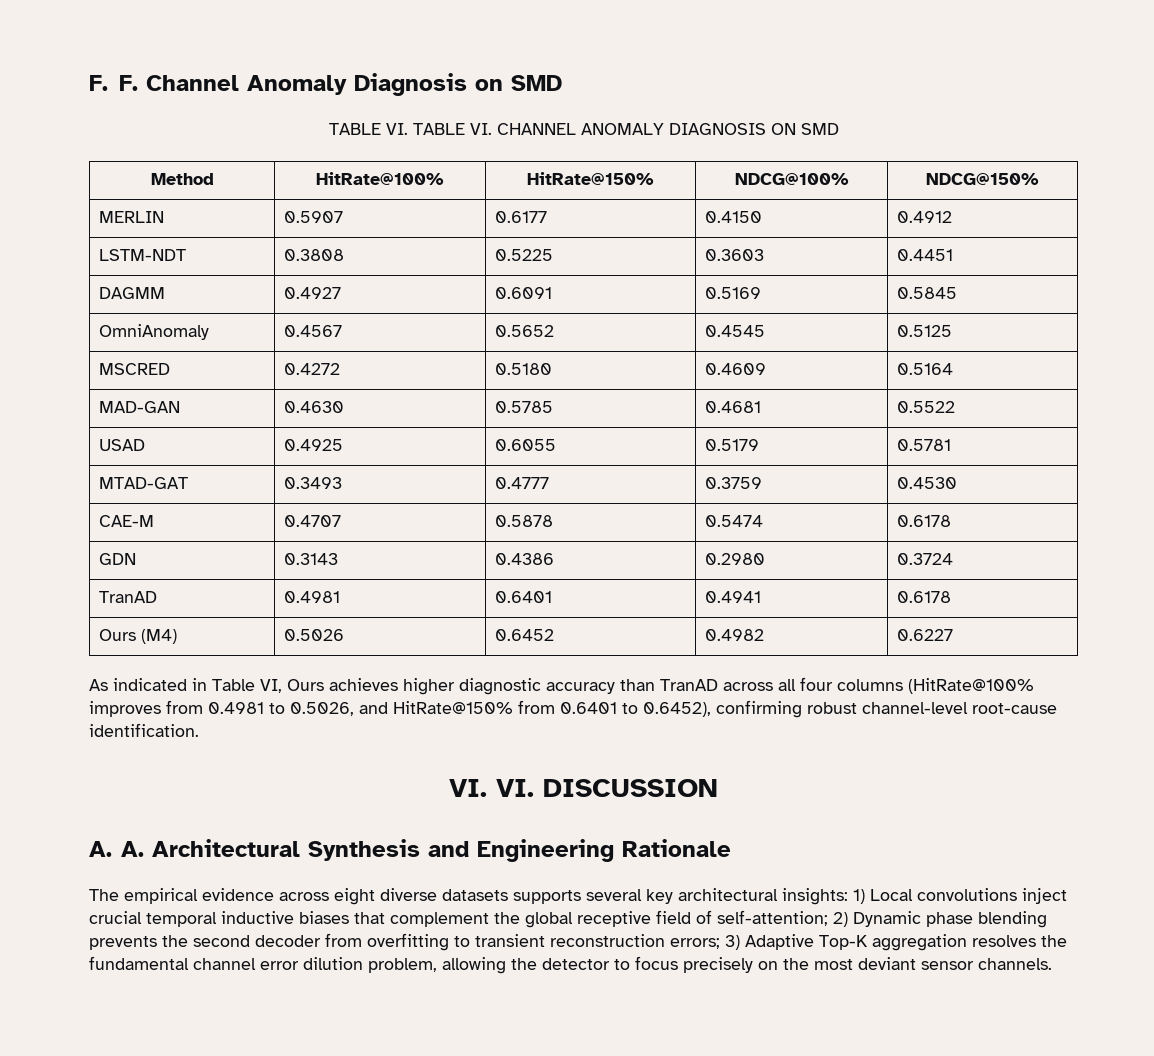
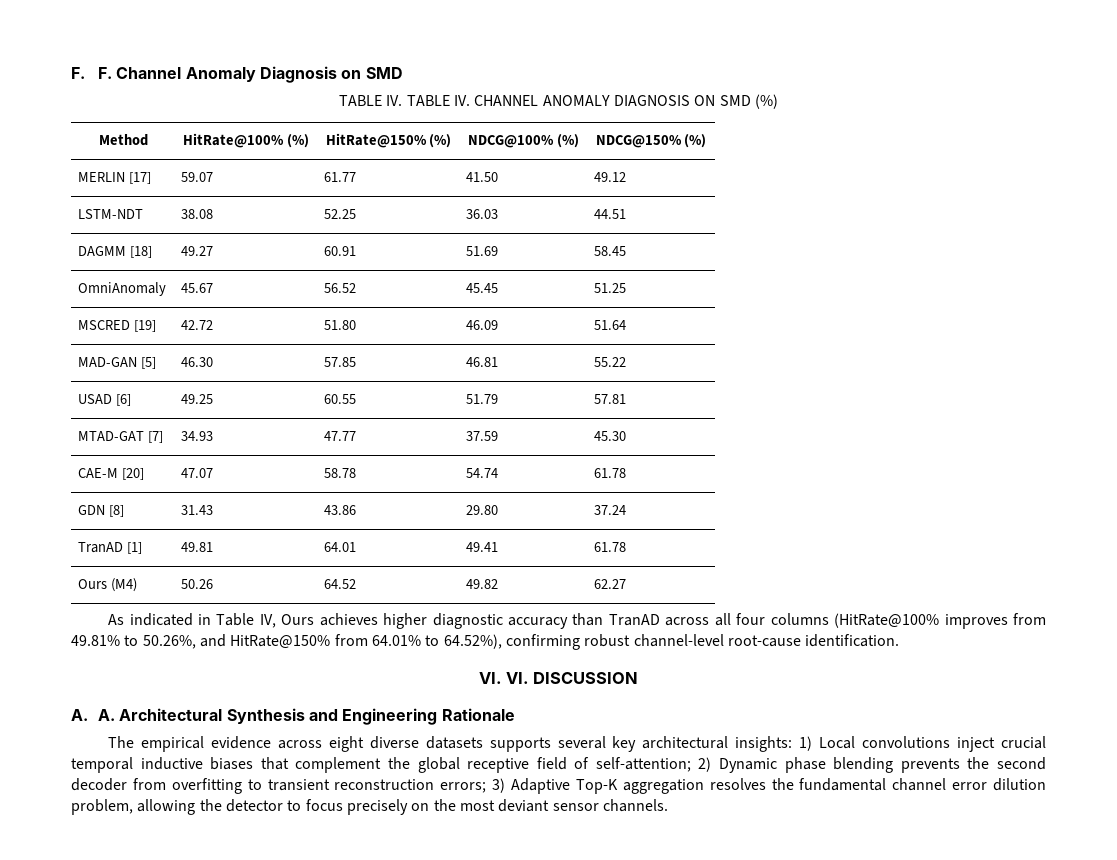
[385,123,492,135] VI. TABLE VI. -> [386,95,471,106] IV. TABLE IV.
(839, 129) none -> [754,94,778,109] (%)
[527,172,654,185] | HitRate@150% -> [286,134,309,148] [325,133,452,148] (%) | HitRate@150% (%)
(849, 179) none -> [556,134,579,148] (%)
(1039, 179) none -> [684,134,707,148] (%)
[284,211,344,223] [495,211,548,223] [705,211,763,223] [897,211,953,223] [99,249,187,261] [284,249,345,261] [495,249,554,261] [705,249,765,261] [897,249,954,261] [99,287,166,299] [284,287,342,299] [495,287,553,299] [705,287,762,299] [897,287,958,299] [99,324,210,340] [284,325,343,337] [495,325,555,337] [705,325,766,337] [897,325,953,337] [99,363,171,375] [284,363,341,375] [495,363,553,375] [705,363,767,375] [897,363,954,375] [99,401,181,413] [284,401,345,413] [495,401,554,413] [705,401,762,413] [897,401,956,413] [99,439,146,451] [284,439,344,451] [495,439,557,451] [705,439,760,451] [897,439,952,451] [99,477,189,489] [284,477,343,489] [495,477,550,489] [705,477,763,489] [897,477,958,489] [99,515,155,527] [284,515,342,527] [495,515,554,527] [705,515,764,527] [897,515,952,527] [99,553,137,565] [284,553,339,565] [495,553,555,565] [705,553,766,565] [897,553,954,565] [99,591,158,603] [284,591,341,603] [495,591,553,603] [705,591,762,603] [897,591,952,603] [99,629,178,644] [284,629,345,641] [495,629,555,641] [705,629,765,641] [897,629,954,641] | 0.5907 | 0.6177 | 0.4150 | 0.4912 // LSTM-NDT | 0.3808 | 0.5225 | 0.3603 | 0.4451 // DAGMM | 0.4927 | 0.6091 | 0.5169 | 0.5845 // OmniAnomaly | 0.4567 | 0.5652 | 0.4545 | 0.5125 // MSCRED | 0.4272 | 0.5180 | 0.4609 | 0.5164 // MAD-GAN | 0.4630 | 0.5785 | 0.4681 | 0.5522 // USAD | 0.4925 | 0.6055 | 0.5179 | 0.5781 // MTAD-GAT | 0.3493 | 0.4777 | 0.3759 | 0.4530 // CAE-M | 0.4707 | 0.5878 | 0.5474 | 0.6178 // GDN | 0.3143 | 0.4386 | 0.2980 | 0.3724 // TranAD | 0.4981 | 0.6401 | 0.4941 | 0.6178 // Ours (M4) | 0.5026 | 0.6452 | 0.4982 | 0.6227 -> [129,172,152,184] [181,172,214,182] [324,172,357,182] [466,172,499,182] [594,172,627,182] [78,209,144,219] [181,209,214,219] [324,209,357,219] [466,209,499,219] [594,209,627,219] [78,246,153,258] [181,246,214,256] [324,246,357,256] [466,246,499,256] [594,246,627,256] [78,282,167,296] [181,283,214,293] [324,283,357,293] [466,283,499,293] [594,283,627,293] [78,320,157,332] [181,320,214,330] [324,320,357,330] [466,320,499,330] [594,320,627,330] [78,357,157,369] [181,357,214,367] [324,357,357,367] [466,357,499,367] [594,357,627,367] [78,394,132,406] [181,394,214,404] [324,394,357,404] [466,394,499,404] [594,394,627,404] [78,431,164,443] [181,431,214,441] [324,431,357,441] [466,431,499,441] [594,431,627,441] [78,468,145,480] [181,468,214,478] [324,468,357,478] [466,468,499,478] [594,468,627,478] [78,505,125,517] [181,505,214,515] [324,505,357,515] [466,505,499,515] [594,505,627,515] [78,542,143,554] [181,542,214,552] [324,542,357,552] [466,542,499,552] [594,542,627,552] [78,578,138,592] [181,579,214,589] [324,579,357,589] [466,579,499,589] [594,579,627,589] [17] | 59.07 | 61.77 | 41.50 | 49.12 // LSTM-NDT | 38.08 | 52.25 | 36.03 | 44.51 // DAGMM [18] | 49.27 | 60.91 | 51.69 | 58.45 // OmniAnomaly | 45.67 | 56.52 | 45.45 | 51.25 // MSCRED [19] | 42.72 | 51.80 | 46.09 | 51.64 // MAD-GAN [5] | 46.30 | 57.85 | 46.81 | 55.22 // USAD [6] | 49.25 | 60.55 | 51.79 | 57.81 // MTAD-GAT [7] | 34.93 | 47.77 | 37.59 | 45.30 // CAE-M [20] | 47.07 | 58.78 | 54.74 | 61.78 // GDN [8] | 31.43 | 43.86 | 29.80 | 37.24 // TranAD [1] | 49.81 | 64.01 | 49.41 | 61.78 // Ours (M4) | 50.26 | 64.52 | 49.82 | 62.27
[260,679,282,693] VI, -> [259,614,276,628] IV,
[208,700,711,717] 0.4981 to 0.5026, and HitRate@150% from 0.6401 to 0.6452), -> [71,634,502,649] 49.81% to 50.26%, and HitRate@150% from 64.01% to 64.52%),

